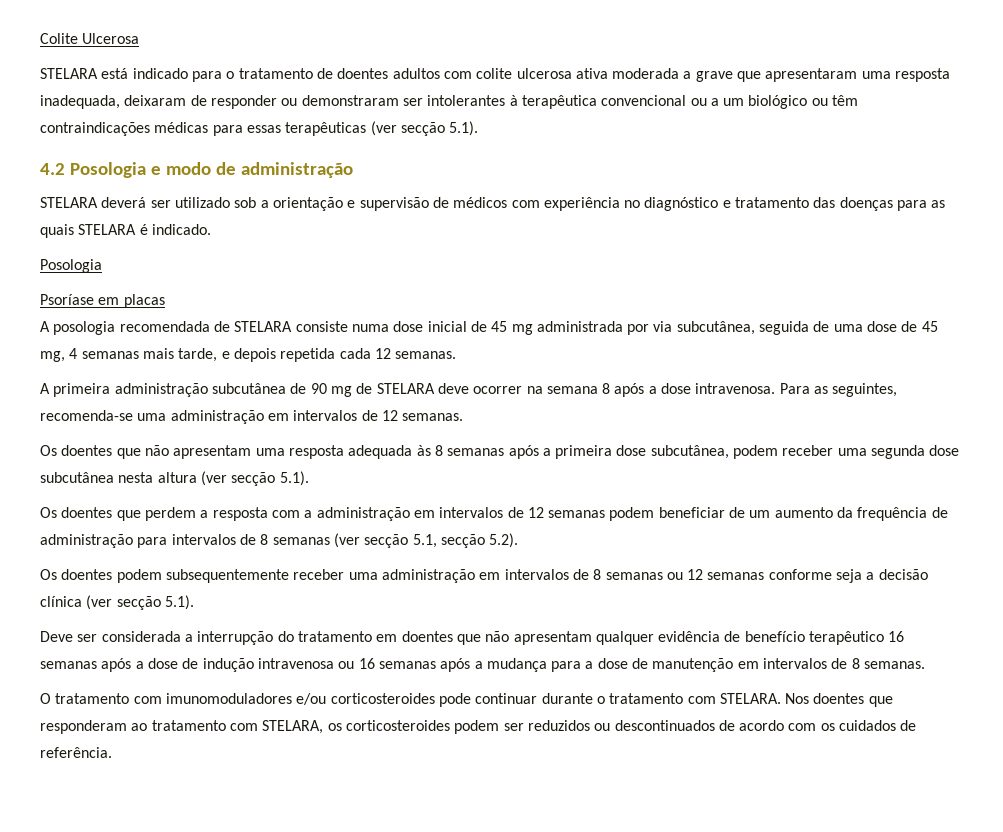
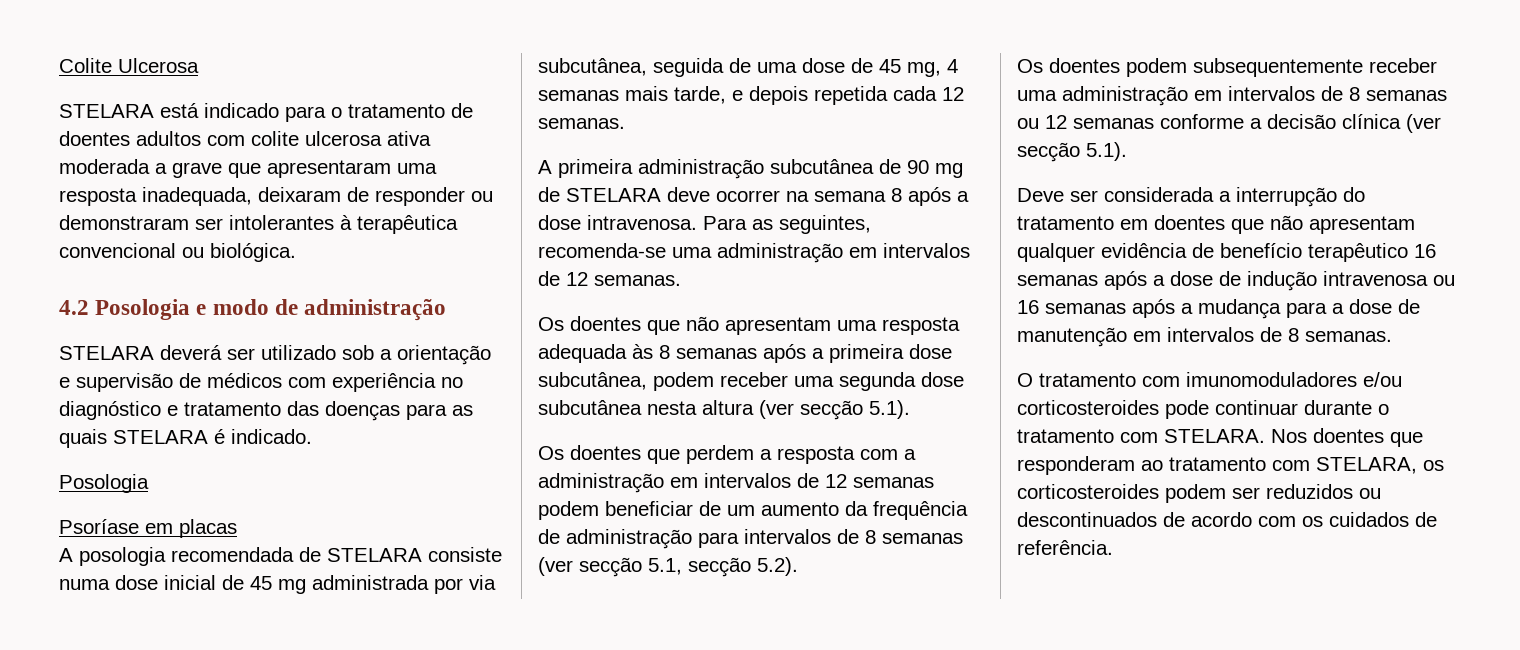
[710,95,859,109] [40,121,479,136] a um biológico ou têm contraindicações médicas para essas terapêuticas (ver secção 5.1). -> [210,243,296,262] biológica.
[836,569,863,583] seja -> (1244, 121) none

